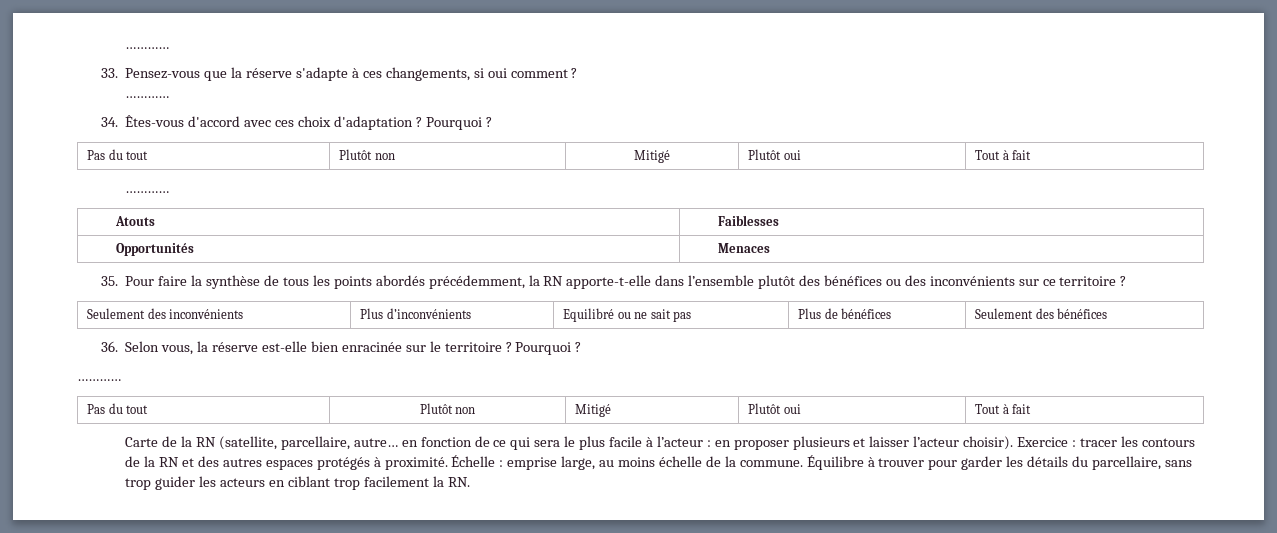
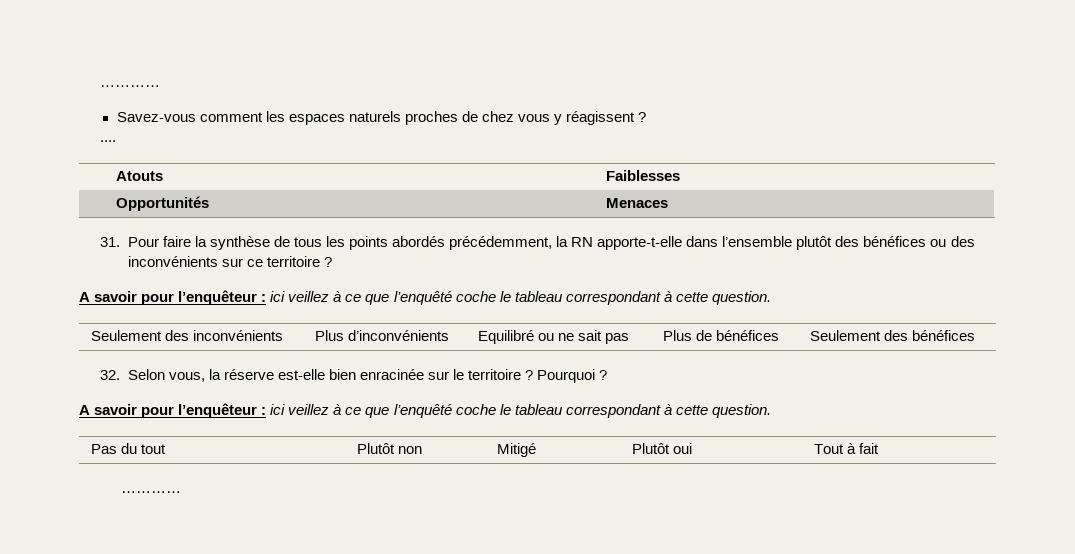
[125,47,170,49] [101,67,578,81] [125,96,170,98] [101,115,492,130] [87,149,149,160] [339,149,395,160] [634,150,670,163] [748,149,801,160] [975,150,1032,160] [125,191,170,193] ………… // 33. Pensez-vous que la réserve s'adapte à ces changements, si oui comment ? // ………… // 34. Êtes-vous d'accord avec ces choix d'adaptation ? Pourquoi ? // Pas du tout | Plutôt non | Mitigé | Plutôt oui | Tout à fait // ………… -> [100,85,161,87] [116,111,647,125] [100,140,117,142] ………… // Savez-vous comment les espaces naturels proches de chez vous y réagissent ? // ....
[101,276,119,286] 35. -> [100,237,121,247] 31.
(1127, 281) none -> [79,290,771,305] // A savoir pour l’enquêteur : ici veillez à ce que l’enquêté coche le tableau correspondant à cette question.
[101,341,119,352] 36. -> [100,370,121,380] 32.
[77,379,121,381] ………… -> [79,403,771,418] A savoir pour l’enquêteur : ici veillez à ce que l’enquêté coche le tableau correspondant à cette question.
[125,436,1195,450] [125,455,1192,470] [125,476,470,490] Carte de la RN (satellite, parcellaire, autre… en fonction de ce qui sera le plus facile à l’acteur : en proposer plusieurs et laisser l’acteur choisir). Exercice : tracer les contours de la RN et des autres espaces protégés à proximité. Échelle : emprise large, au moins échelle de la commune. Équilibre à trouver pour garder les détails du parcellaire, sans trop guider les acteurs en ciblant trop facilement la RN. -> [121,491,182,493] …………

